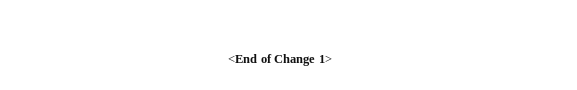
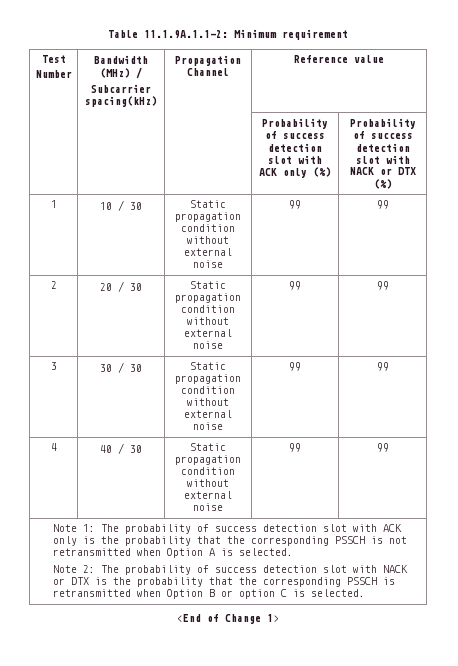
(228, 58) none -> [108,29,348,40] [41,55,66,63] [35,70,72,78] [94,55,148,64] [100,67,142,79] [91,84,151,93] [85,96,157,107] [175,55,242,66] [187,68,230,76] [294,55,384,63] [262,118,328,129] [265,131,325,139] [268,143,322,152] [268,155,322,164] [259,167,331,178] [349,118,416,129] [352,131,413,139] [355,143,410,152] [355,155,410,164] [349,167,416,175] [373,179,392,189] [50,200,57,208] [100,200,142,211] [190,200,227,208] [175,212,242,222] [181,224,236,232] [187,236,230,244] [184,248,233,256] [193,260,224,268] [289,200,301,209] [376,200,389,209] [50,281,57,289] [100,281,142,292] [190,281,227,289] [175,293,242,303] [181,305,236,313] [187,317,230,325] [184,329,233,337] [193,341,224,349] [289,281,301,290] [376,281,389,290] [50,362,57,370] [100,362,142,373] [190,362,227,370] [175,374,242,384] [181,386,236,394] [187,398,230,406] [184,410,233,418] [193,422,224,430] [289,362,301,371] [376,362,389,371] [50,443,57,451] [100,443,142,454] [190,443,227,451] [175,455,242,465] [181,467,236,475] [187,479,230,487] [184,491,233,499] [193,503,224,511] [289,443,301,452] [376,443,389,452] [52,524,402,534] [52,536,407,546] [52,548,293,558] [52,565,408,575] [52,577,395,587] [52,589,365,599] Table 11.1.9A.1.1-2: Minimum requirement // Test // Number | Bandwidth (MHz) / // Subcarrier spacing(kHz) | Propagation Channel | Reference value // | | | Probability of success detection slot with ACK only (%) | Probability of success detection slot with NACK or DTX (%) // 1 | 10 / 30 | Static propagation condition without external noise | 99 | 99 // 2 | 20 / 30 | Static propagation condition without external noise | 99 | 99 // 3 | 30 / 30 | Static propagation condition without external noise | 99 | 99 // 4 | 40 / 30 | Static propagation condition without external noise | 99 | 99 // Note 1: The probability of success detection slot with ACK only is the probability that the corresponding PSSCH is not retransmitted when Option A is selected. // Note 2: The probability of success detection slot with NACK or DTX is the probability that the corresponding PSSCH is retransmitted when Option B or option C is selected. //

